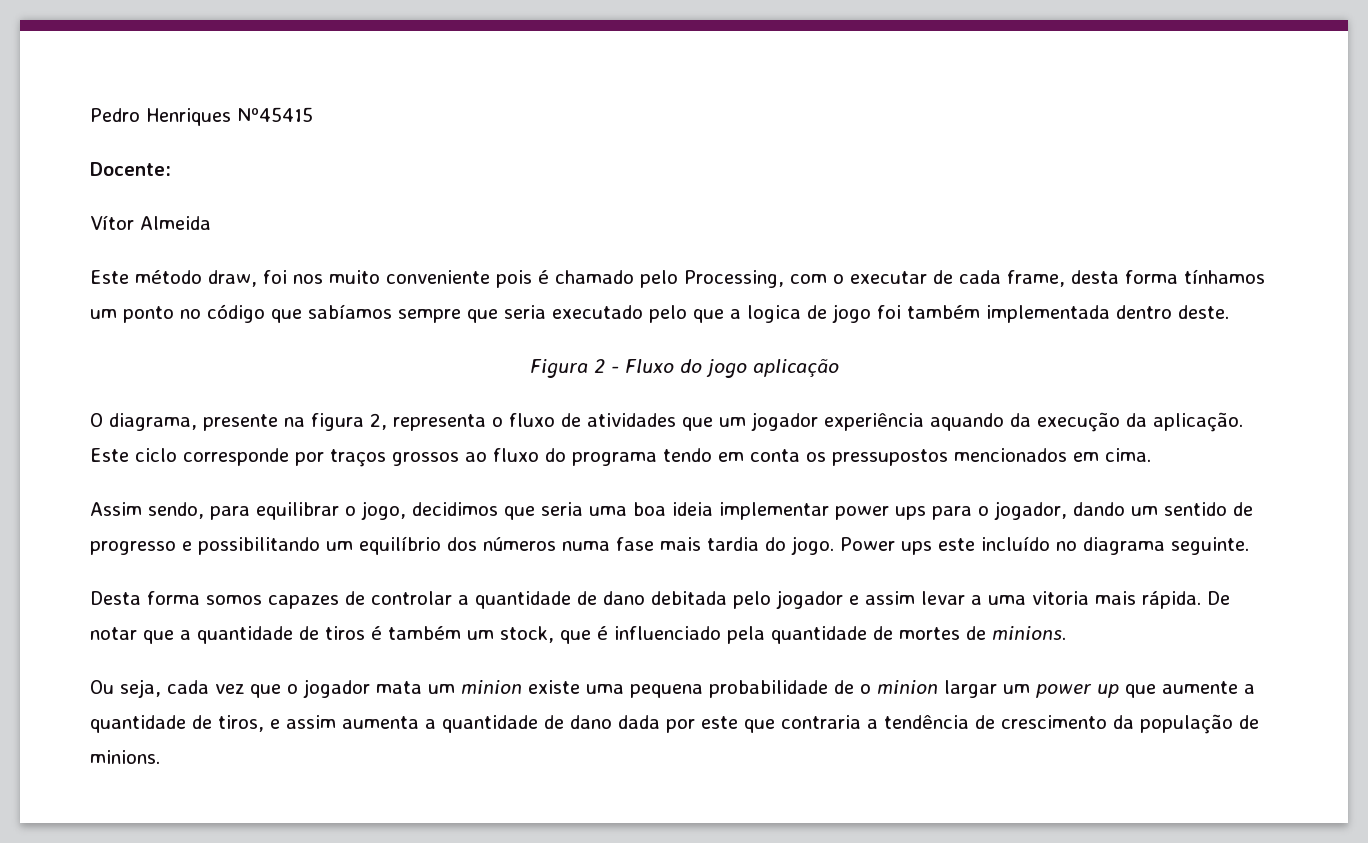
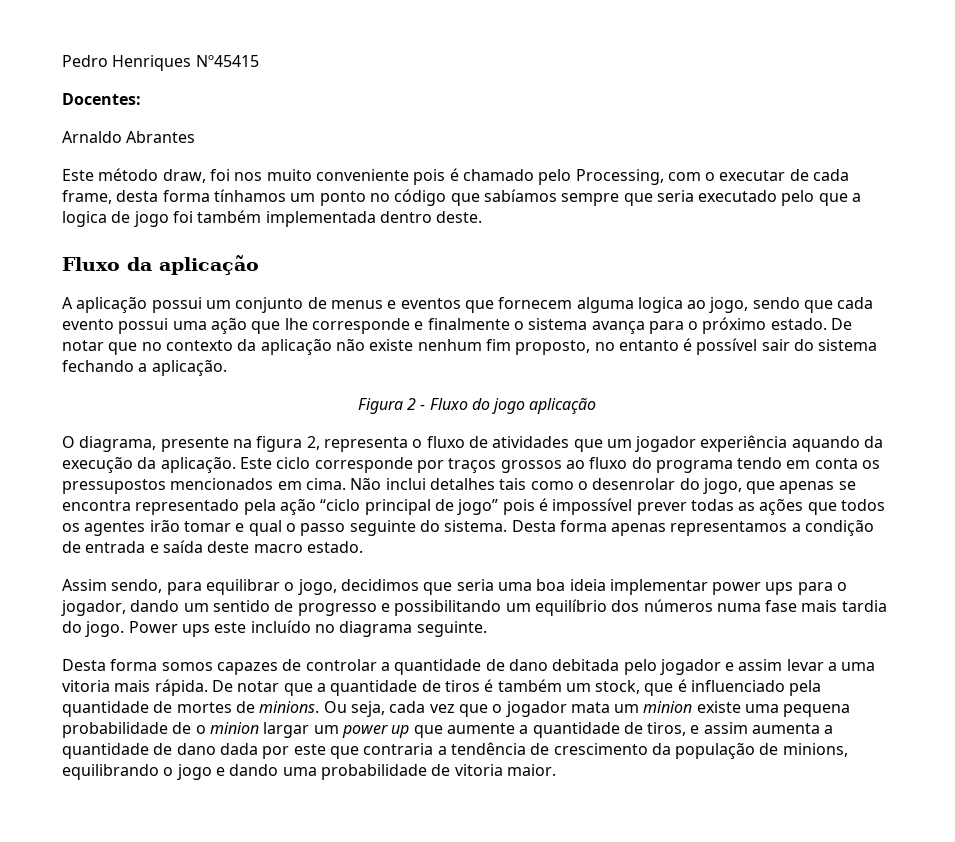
[90,162,171,176] [90,215,211,230] Docente: // Vítor Almeida -> [62,93,141,105] [62,131,196,143] Docentes: // Arnaldo Abrantes
(1229, 312) none -> [62,255,259,275] [62,296,874,313] [62,317,853,334] [62,338,878,355] [62,359,227,376] // Fluxo da aplicação // A aplicação possui um conjunto de menus e eventos que fornecem alguma logica ao jogo, sendo que cada evento possui uma ação que lhe corresponde e finalmente o sistema avança para o próximo estado. De notar que no contexto da aplicação não existe nenhum fim proposto, no entanto é possível sair do sistema fechando a aplicação.
(1151, 455) none -> [350,477,856,494] [62,498,886,515] [62,519,875,536] [62,540,363,553] Não inclui detalhes tais como o desenrolar do jogo, que apenas se encontra representado pela ação “ciclo principal de jogo” pois é impossível prever todas as ações que todos os agentes irão tomar e qual o passo seguinte do sistema. Desta forma apenas representamos a condição de entrada e saída deste macro estado.
(1066, 633) // -> (320, 707) none
[90,750,160,764] minions. -> [782,743,848,757] [62,764,556,780] minions, equilibrando o jogo e dando uma probabilidade de vitoria maior.

